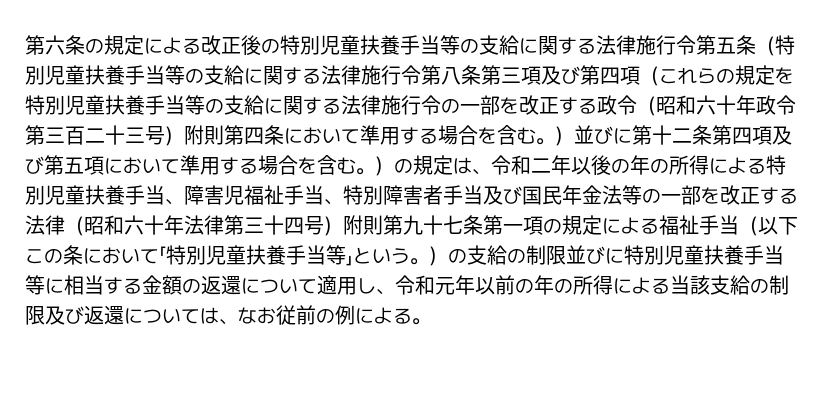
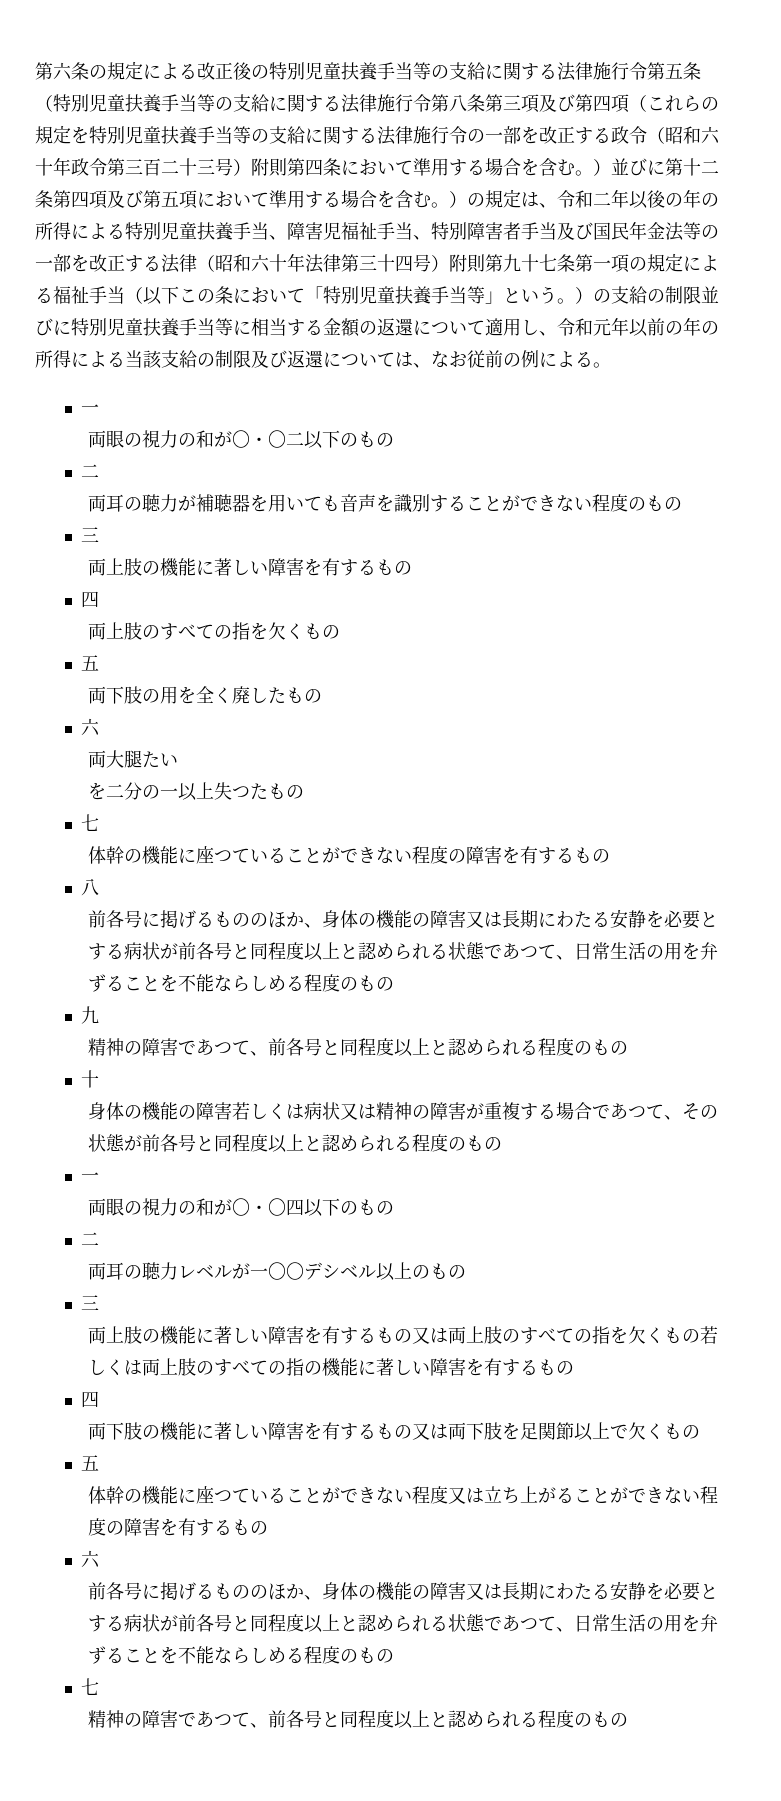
(431, 321) none -> [81,404,100,414] [88,430,395,449] [81,464,100,478] [88,494,683,513] [81,527,100,542] [88,558,413,577] [81,591,100,608] [88,622,341,640] [81,655,100,671] [88,686,323,704] [81,718,101,736] [88,750,179,768] [88,782,305,801] [81,814,100,831] [88,846,611,865] [81,878,100,896] [88,909,719,929] [88,942,719,961] [88,974,395,992] [81,1006,100,1024] [88,1038,629,1057] [81,1070,100,1088] [88,1102,719,1121] [88,1134,503,1153] [81,1172,100,1182] [88,1198,395,1217] [81,1232,100,1246] [88,1262,467,1281] [81,1295,100,1310] [88,1326,719,1345] [88,1358,575,1377] [81,1391,100,1408] [88,1422,701,1441] [81,1455,100,1471] [88,1486,719,1505] [88,1518,269,1536] [81,1550,101,1568] [88,1581,719,1601] [88,1614,719,1633] [88,1646,395,1664] [81,1678,100,1695] [88,1710,629,1729] // 一 // 両眼の視力の和が〇・〇二以下のもの // 二 // 両耳の聴力が補聴器を用いても音声を識別することができない程度のもの // 三 // 両上肢の機能に著しい障害を有するもの // 四 // 両上肢のすべての指を欠くもの // 五 // 両下肢の用を全く廃したもの // 六 // 両大腿たい // を二分の一以上失つたもの // 七 // 体幹の機能に座つていることができない程度の障害を有するもの // 八 // 前各号に掲げるもののほか、身体の機能の障害又は長期にわたる安静を必要とする病状が前各号と同程度以上と認められる状態であつて、日常生活の用を弁ずることを不能ならしめる程度のもの // 九 // 精神の障害であつて、前各号と同程度以上と認められる程度のもの // 十 // 身体の機能の障害若しくは病状又は精神の障害が重複する場合であつて、その状態が前各号と同程度以上と認められる程度のもの // 一 // 両眼の視力の和が〇・〇四以下のもの // 二 // 両耳の聴力レベルが一〇〇デシベル以上のもの // 三 // 両上肢の機能に著しい障害を有するもの又は両上肢のすべての指を欠くもの若しくは両上肢のすべての指の機能に著しい障害を有するもの // 四 // 両下肢の機能に著しい障害を有するもの又は両下肢を足関節以上で欠くもの // 五 // 体幹の機能に座つていることができない程度又は立ち上がることができない程度の障害を有するもの // 六 // 前各号に掲げるもののほか、身体の機能の障害又は長期にわたる安静を必要とする病状が前各号と同程度以上と認められる状態であつて、日常生活の用を弁ずることを不能ならしめる程度のもの // 七 // 精神の障害であつて、前各号と同程度以上と認められる程度のもの

